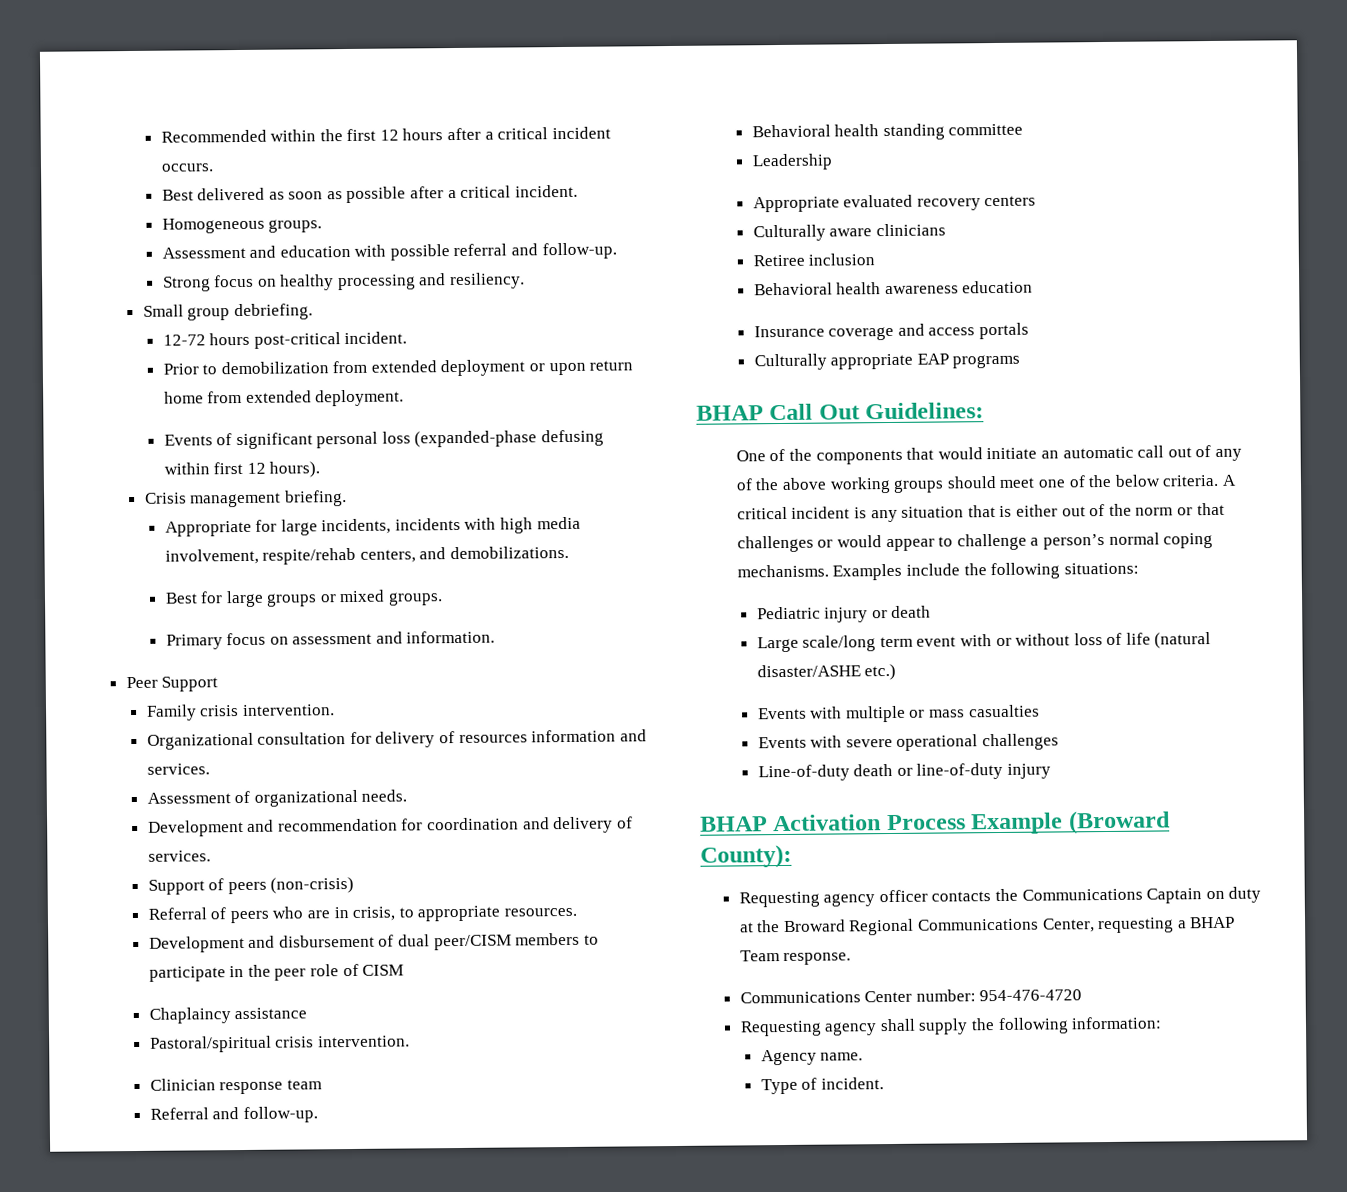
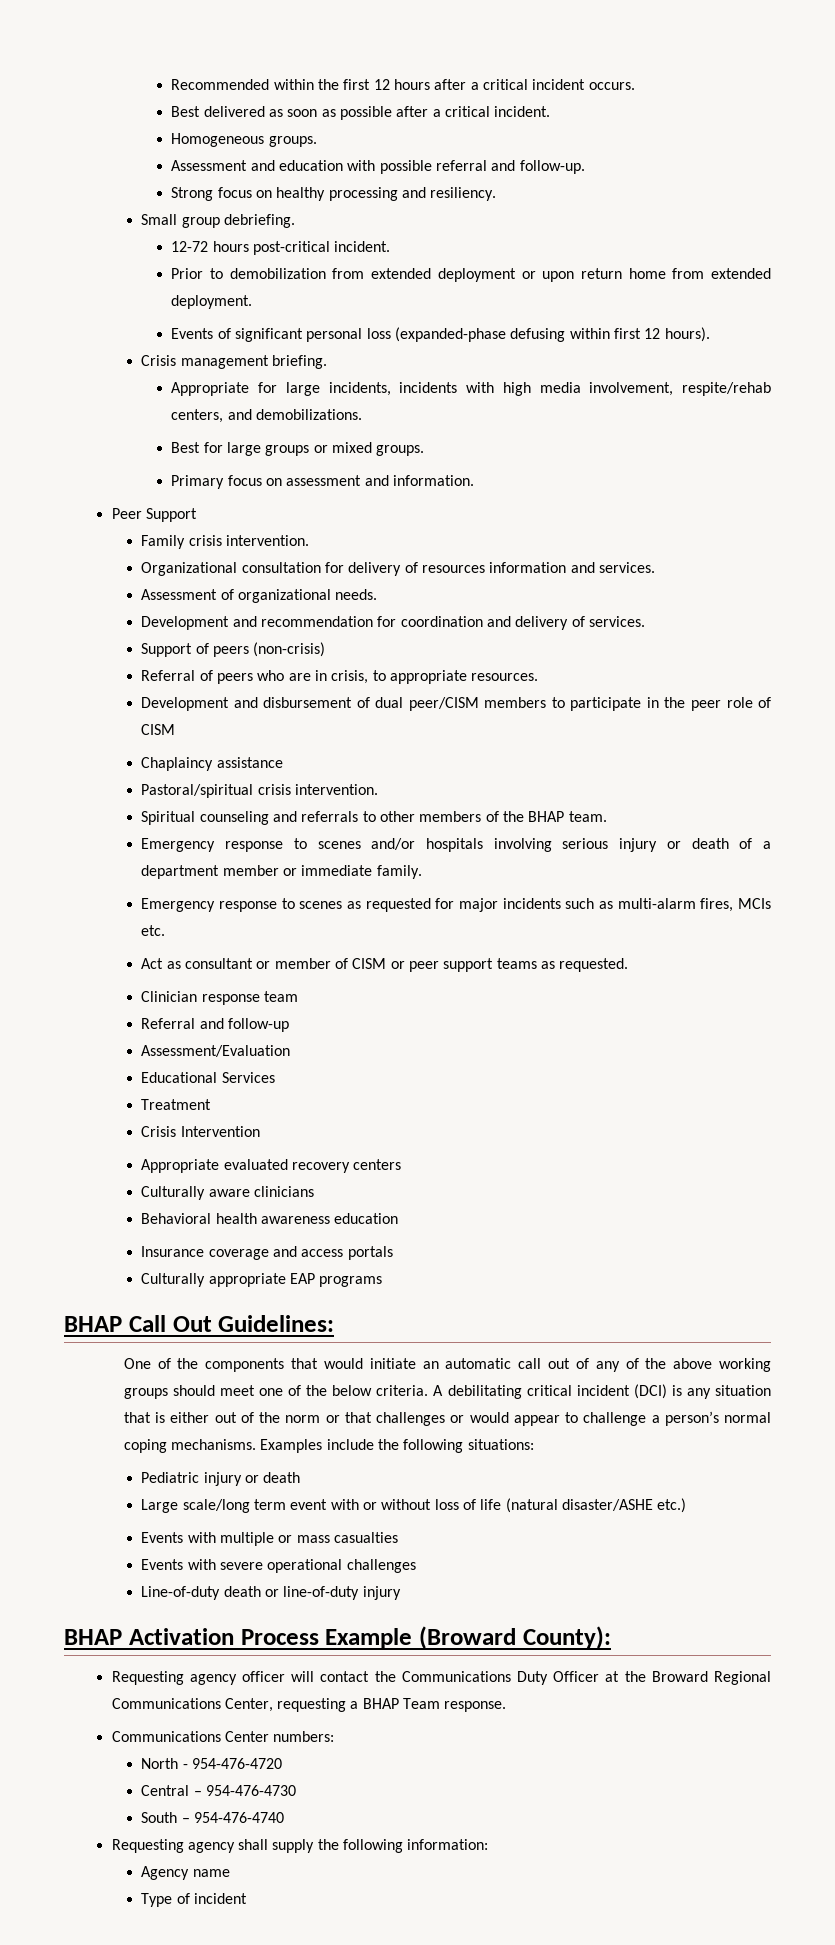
(410, 1041) none -> [141,811,607,825] [141,838,771,852] [141,865,422,879] [141,898,771,912] [141,925,166,936] [141,958,629,972] // Spiritual counseling and referrals to other members of the BHAP team. // Emergency response to scenes and/or hospitals involving serious injury or death of a department member or immediate family. // Emergency response to scenes as requested for major incidents such as multi-alarm fires, MCIs etc. // Act as consultant or member of CISM or peer support teams as requested.
[242,1106,318,1124] [751,123,1024,141] [751,153,833,171] follow-up. // Behavioral health standing committee // Leadership -> [228,1018,290,1032] [141,1045,291,1057] [141,1072,275,1083] [141,1099,212,1110] [141,1126,260,1137] follow-up // Assessment/Evaluation // Educational Services // Treatment // Crisis Intervention
[752,253,876,267] // Retiree inclusion -> (315, 1191) none
[736,506,851,520] critical incident -> [447,1384,667,1399] debilitating critical incident (DCI)
[931,886,1262,904] contacts the Communications Captain on duty -> [291,1671,600,1685] will contact the Communications Duty Officer
[915,989,1083,1002] number: 954-476-4720 -> [273,1731,335,1742] [141,1758,283,1769] [141,1785,297,1796] [141,1812,285,1823] numbers: // North - 954-476-4720 // Central – 954-476-4730 // South – 954-476-4740
[820,1052,864,1061] name. -> [192,1869,230,1877] name
[820,1077,884,1090] incident. -> [194,1893,248,1904] incident

